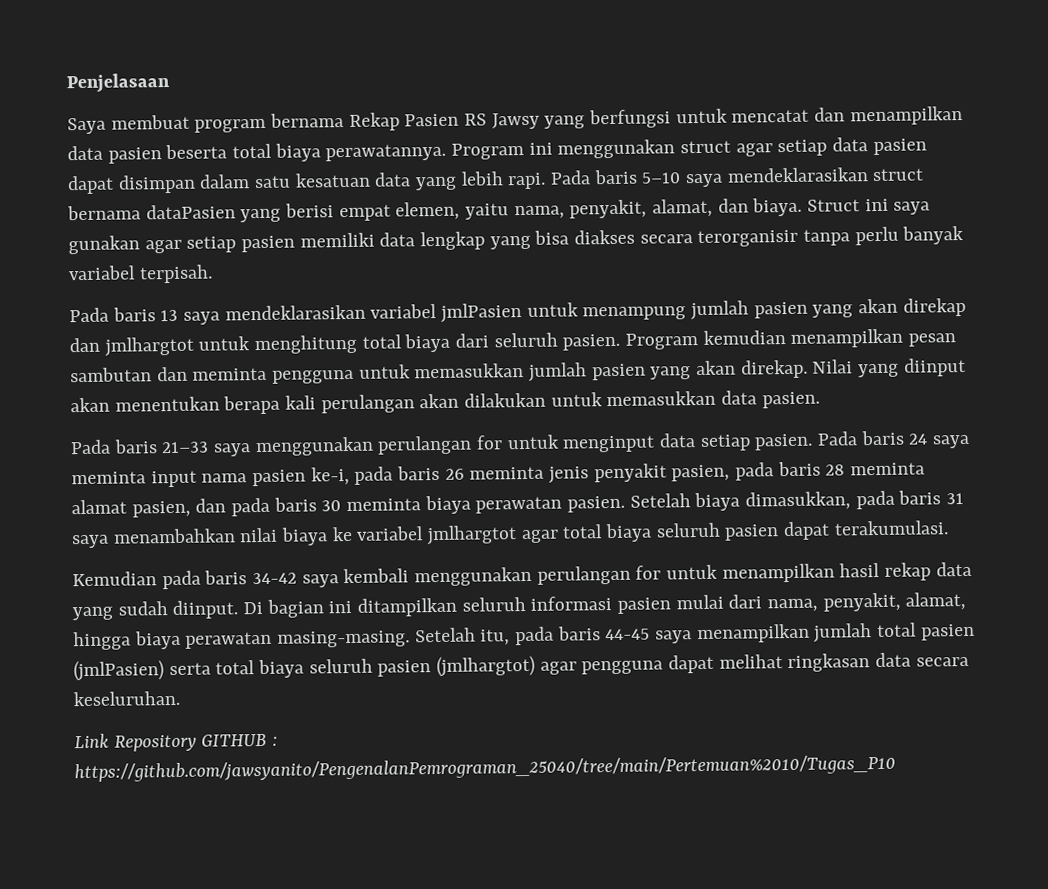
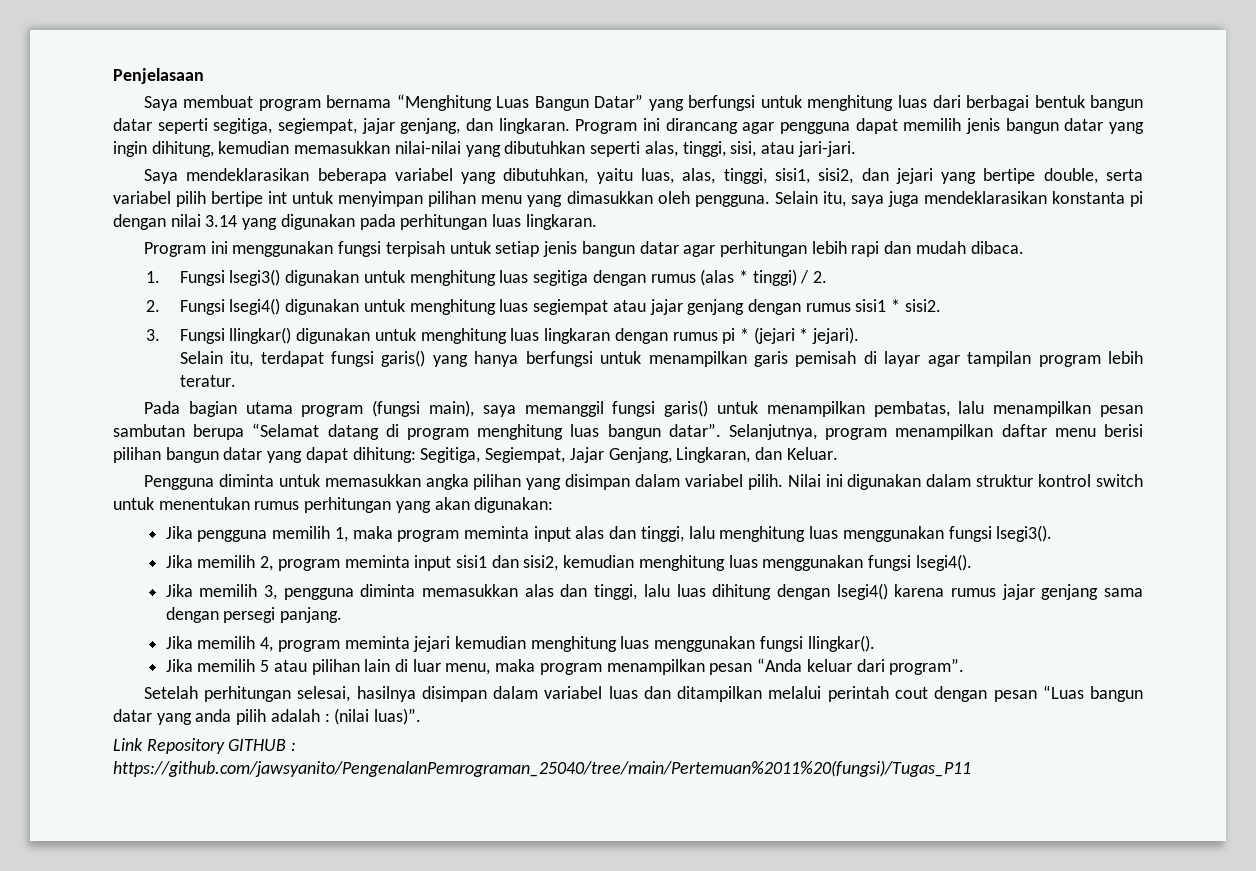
[348,106,963,131] [67,137,927,164] [67,167,925,195] [67,197,931,223] [68,225,965,255] [68,264,213,284] [69,297,966,325] [69,328,957,357] [70,357,966,384] [70,390,820,415] [70,430,971,457] [71,461,926,488] [71,490,965,518] [71,520,949,549] [72,561,972,590] [72,591,967,621] [73,622,975,651] [73,652,969,682] [73,690,180,707] Rekap Pasien RS Jawsy yang berfungsi untuk mencatat dan menampilkan data pasien beserta total biaya perawatannya. Program ini menggunakan struct agar setiap data pasien dapat disimpan dalam satu kesatuan data yang lebih rapi. Pada baris 5–10 saya mendeklarasikan struct bernama dataPasien yang berisi empat elemen, yaitu nama, penyakit, alamat, dan biaya. Struct ini saya gunakan agar setiap pasien memiliki data lengkap yang bisa diakses secara terorganisir tanpa perlu banyak variabel terpisah. // Pada baris 13 saya mendeklarasikan variabel jmlPasien untuk menampung jumlah pasien yang akan direkap dan jmlhargtot untuk menghitung total biaya dari seluruh pasien. Program kemudian menampilkan pesan sambutan dan meminta pengguna untuk memasukkan jumlah pasien yang akan direkap. Nilai yang diinput akan menentukan berapa kali perulangan akan dilakukan untuk memasukkan data pasien. // Pada baris 21–33 saya menggunakan perulangan for untuk menginput data setiap pasien. Pada baris 24 saya meminta input nama pasien ke-i, pada baris 26 meminta jenis penyakit pasien, pada baris 28 meminta alamat pasien, dan pada baris 30 meminta biaya perawatan pasien. Setelah biaya dimasukkan, pada baris 31 saya menambahkan nilai biaya ke variabel jmlhargtot agar total biaya seluruh pasien dapat terakumulasi. // Kemudian pada baris 34-42 saya kembali menggunakan perulangan for untuk menampilkan hasil rekap data yang sudah diinput. Di bagian ini ditampilkan seluruh informasi pasien mulai dari nama, penyakit, alamat, hingga biaya perawatan masing-masing. Setelah itu, pada baris 44-45 saya menampilkan jumlah total pasien (jmlPasien) serta total biaya seluruh pasien (jmlhargtot) agar pengguna dapat melihat ringkasan data secara keseluruhan. -> [396,94,1143,111] [113,118,1144,134] [113,141,856,157] [143,168,1143,184] [113,191,1143,207] [113,214,597,230] [143,241,1024,257] [146,269,828,286] [146,298,941,315] [146,327,860,344] [179,350,1143,367] [179,375,236,387] [143,400,1143,417] [113,423,1144,440] [113,447,838,463] [143,474,1144,490] [113,497,554,513] [165,525,1053,542] [165,554,972,571] [165,583,1144,600] [165,607,343,623] [165,635,875,652] [165,658,965,675] [143,685,1143,702] [113,708,422,725] “Menghitung Luas Bangun Datar” yang berfungsi untuk menghitung luas dari berbagai bentuk bangun datar seperti segitiga, segiempat, jajar genjang, dan lingkaran. Program ini dirancang agar pengguna dapat memilih jenis bangun datar yang ingin dihitung, kemudian memasukkan nilai-nilai yang dibutuhkan seperti alas, tinggi, sisi, atau jari-jari. // Saya mendeklarasikan beberapa variabel yang dibutuhkan, yaitu luas, alas, tinggi, sisi1, sisi2, dan jejari yang bertipe double, serta variabel pilih bertipe int untuk menyimpan pilihan menu yang dimasukkan oleh pengguna. Selain itu, saya juga mendeklarasikan konstanta pi dengan nilai 3.14 yang digunakan pada perhitungan luas lingkaran. // Program ini menggunakan fungsi terpisah untuk setiap jenis bangun datar agar perhitungan lebih rapi dan mudah dibaca. // 1. Fungsi lsegi3() digunakan untuk menghitung luas segitiga dengan rumus (alas * tinggi) / 2. // 2. Fungsi lsegi4() digunakan untuk menghitung luas segiempat atau jajar genjang dengan rumus sisi1 * sisi2. // 3. Fungsi llingkar() digunakan untuk menghitung luas lingkaran dengan rumus pi * (jejari * jejari). // Selain itu, terdapat fungsi garis() yang hanya berfungsi untuk menampilkan garis pemisah di layar agar tampilan program lebih teratur. // Pada bagian utama program (fungsi main), saya memanggil fungsi garis() untuk menampilkan pembatas, lalu menampilkan pesan sambutan berupa “Selamat datang di program menghitung luas bangun datar”. Selanjutnya, program menampilkan daftar menu berisi pilihan bangun datar yang dapat dihitung: Segitiga, Segiempat, Jajar Genjang, Lingkaran, dan Keluar. // Pengguna diminta untuk memasukkan angka pilihan yang disimpan dalam variabel pilih. Nilai ini digunakan dalam struktur kontrol switch untuk menentukan rumus perhitungan yang akan digunakan: // Jika pengguna memilih 1, maka program meminta input alas dan tinggi, lalu menghitung luas menggunakan fungsi lsegi3(). // Jika memilih 2, program meminta input sisi1 dan sisi2, kemudian menghitung luas menggunakan fungsi lsegi4(). // Jika memilih 3, pengguna diminta memasukkan alas dan tinggi, lalu luas dihitung dengan lsegi4() karena rumus jajar genjang sama dengan persegi panjang. // Jika memilih 4, program meminta jejari kemudian menghitung luas menggunakan fungsi llingkar(). // Jika memilih 5 atau pilihan lain di luar menu, maka program menampilkan pesan “Anda keluar dari program”. // Setelah perhitungan selesai, hasilnya disimpan dalam variabel luas dan ditampilkan melalui perintah cout dengan pesan “Luas bangun datar yang anda pilih adalah : (nilai luas)”.
[74,754,896,783] https://github.com/jawsyanito/PengenalanPemrograman_25040/tree/main/Pertemuan%2010/Tugas_P10 -> [113,760,971,777] https://github.com/jawsyanito/PengenalanPemrograman_25040/tree/main/Pertemuan%2011%20(fungsi)/Tugas_P11

